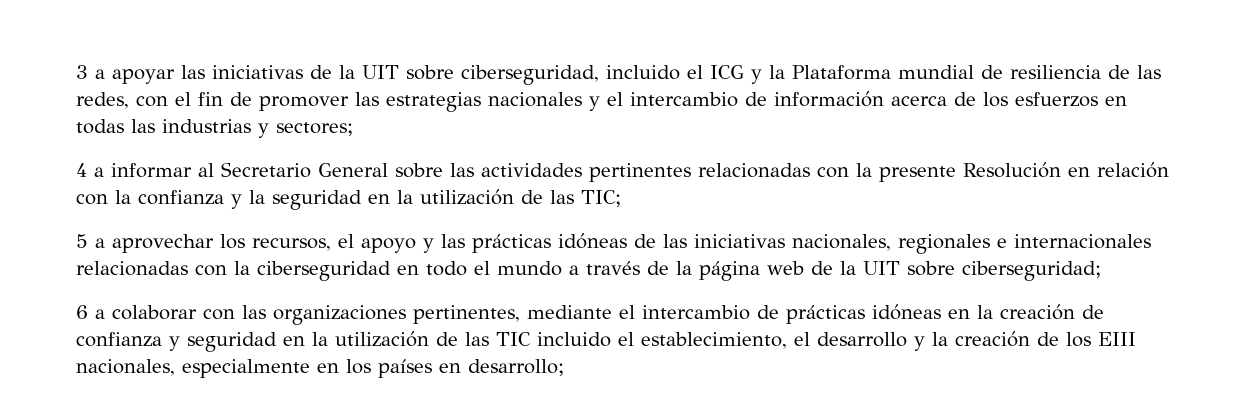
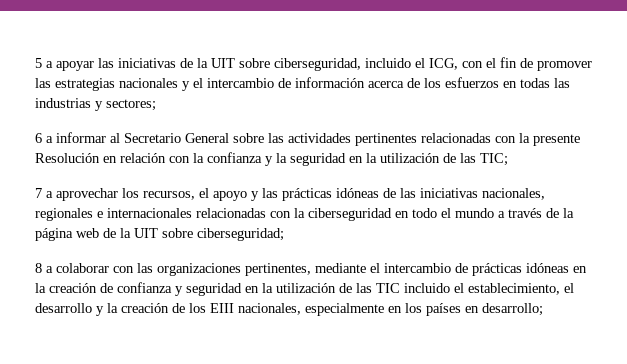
[76,65,88,79] 3 -> [35,58,42,68] 5
[710,65,1161,84] [76,92,129,109] ICG y la Plataforma mundial de resiliencia de las redes, -> [429,58,458,70] ICG,
[76,163,87,177] 4 -> [35,133,42,143] 6
[76,234,88,248] 5 -> [35,188,42,198] 7
[76,305,88,319] 6 -> [35,263,42,273] 8

